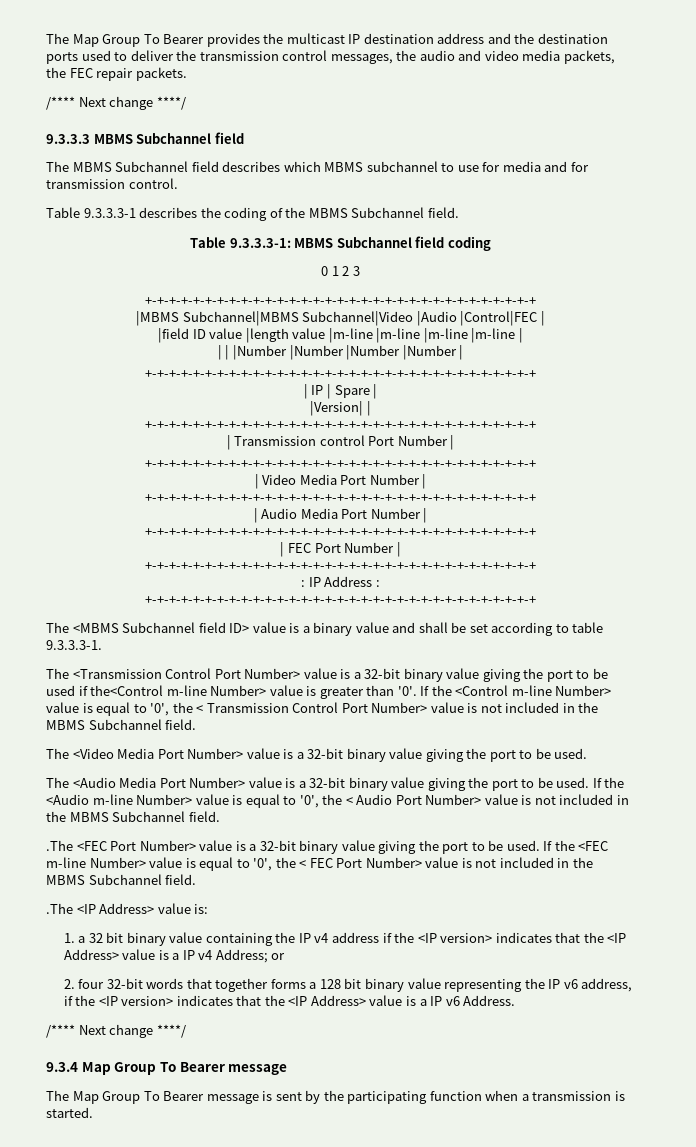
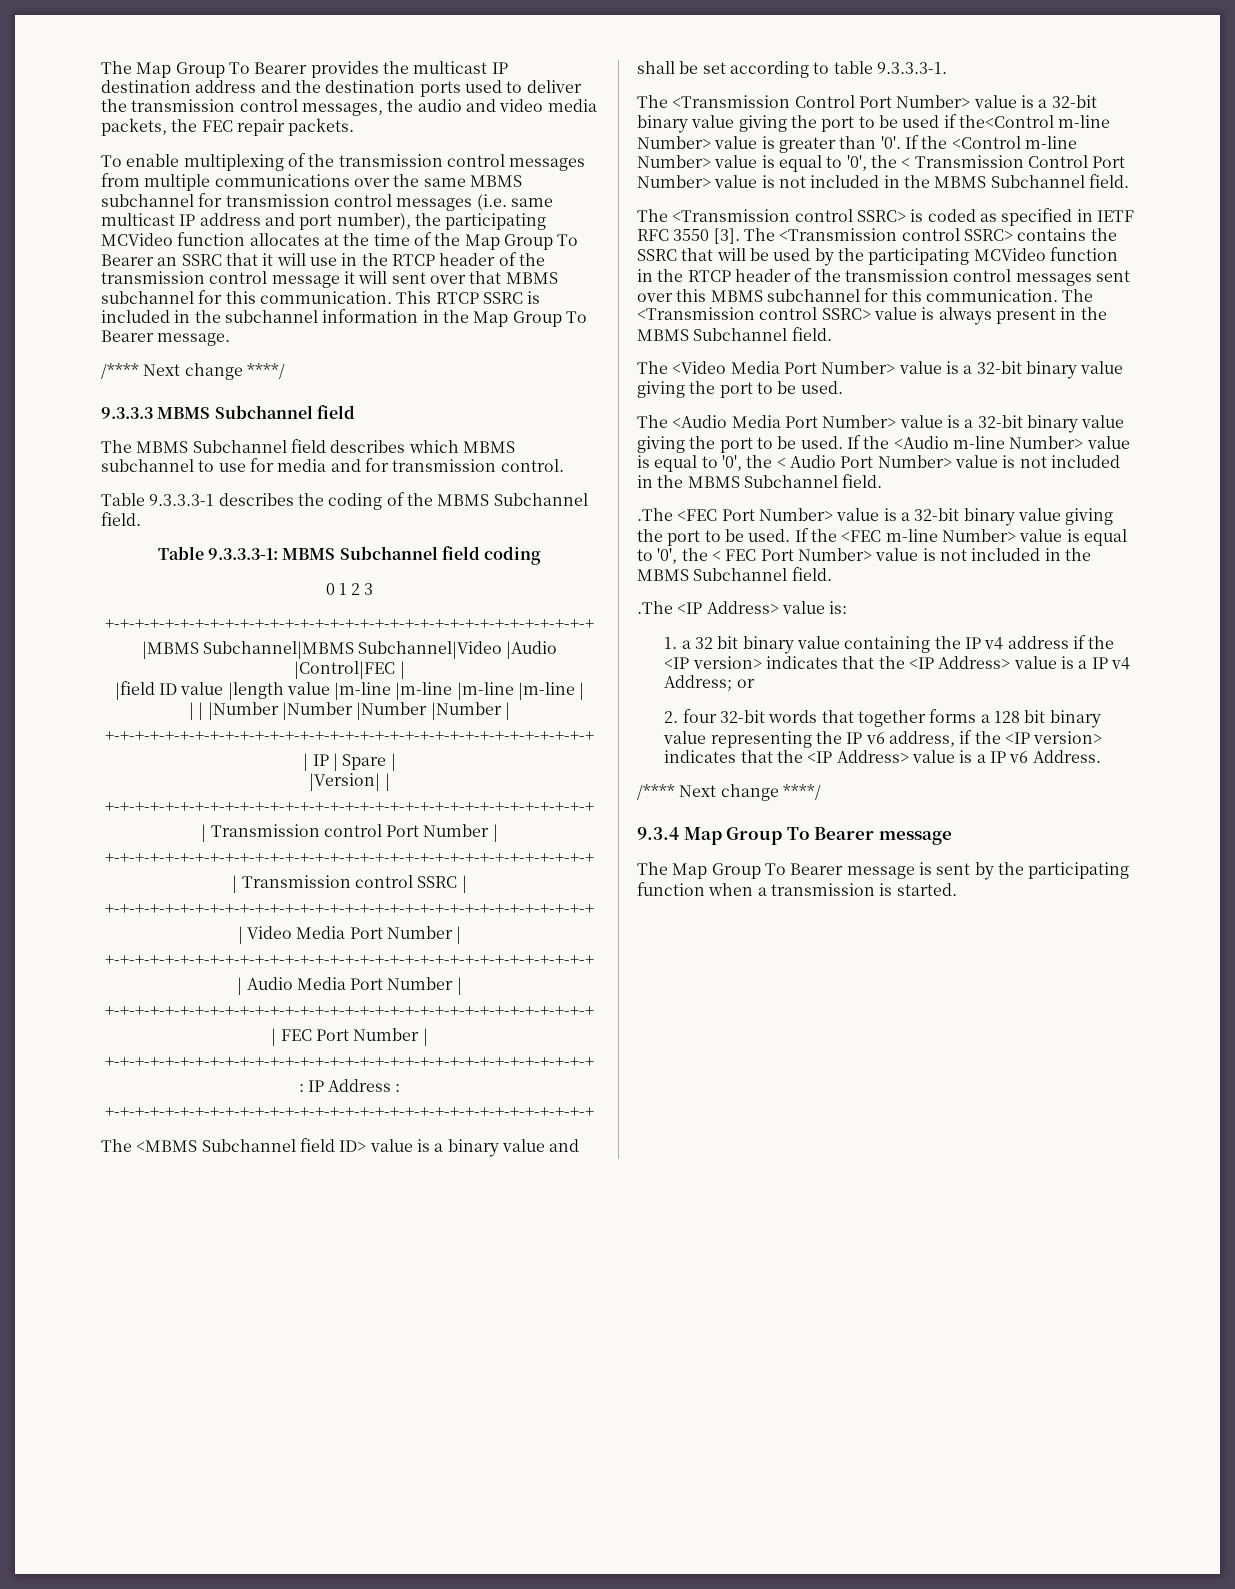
(187, 74) none -> [101,153,586,171] [101,173,522,191] [101,193,553,211] [101,213,547,230] [101,232,579,250] [101,252,545,266] [101,271,558,288] [101,290,541,304] [101,309,587,327] [101,330,231,346] // To enable multiplexing of the transmission control messages from multiple communications over the same MBMS subchannel for transmission control messages (i.e. same multicast IP address and port number), the participating MCVideo function allocates at the time of the Map Group To Bearer an SSRC that it will use in the RTCP header of the transmission control message it will sent over that MBMS subchannel for this communication. This RTCP SSRC is included in the subchannel information in the Map Group To Bearer message.
(536, 464) none -> [232,875,467,893] [105,904,594,914] // | Transmission control SSRC | // +-+-+-+-+-+-+-+-+-+-+-+-+-+-+-+-+-+-+-+-+-+-+-+-+-+-+-+-+-+-+-+-+
(197, 724) none -> [637,208,1134,226] [637,228,1117,244] [637,247,1118,266] [637,268,1130,286] [637,288,1094,302] [637,307,1107,325] [637,327,832,341] // The <Transmission control SSRC> is coded as specified in IETF RFC 3550 [3]. The <Transmission control SSRC> contains the SSRC that will be used by the participating MCVideo function in the RTCP header of the transmission control messages sent over this MBMS subchannel for this communication. The <Transmission control SSRC> value is always present in the MBMS Subchannel field.

